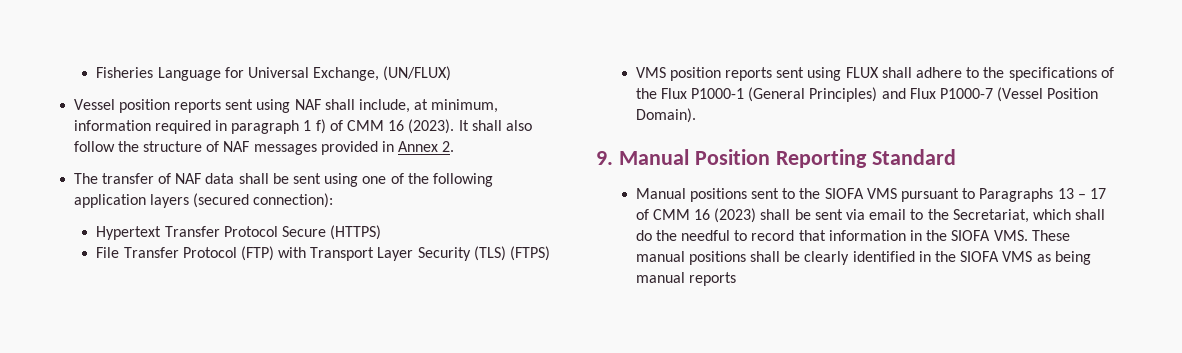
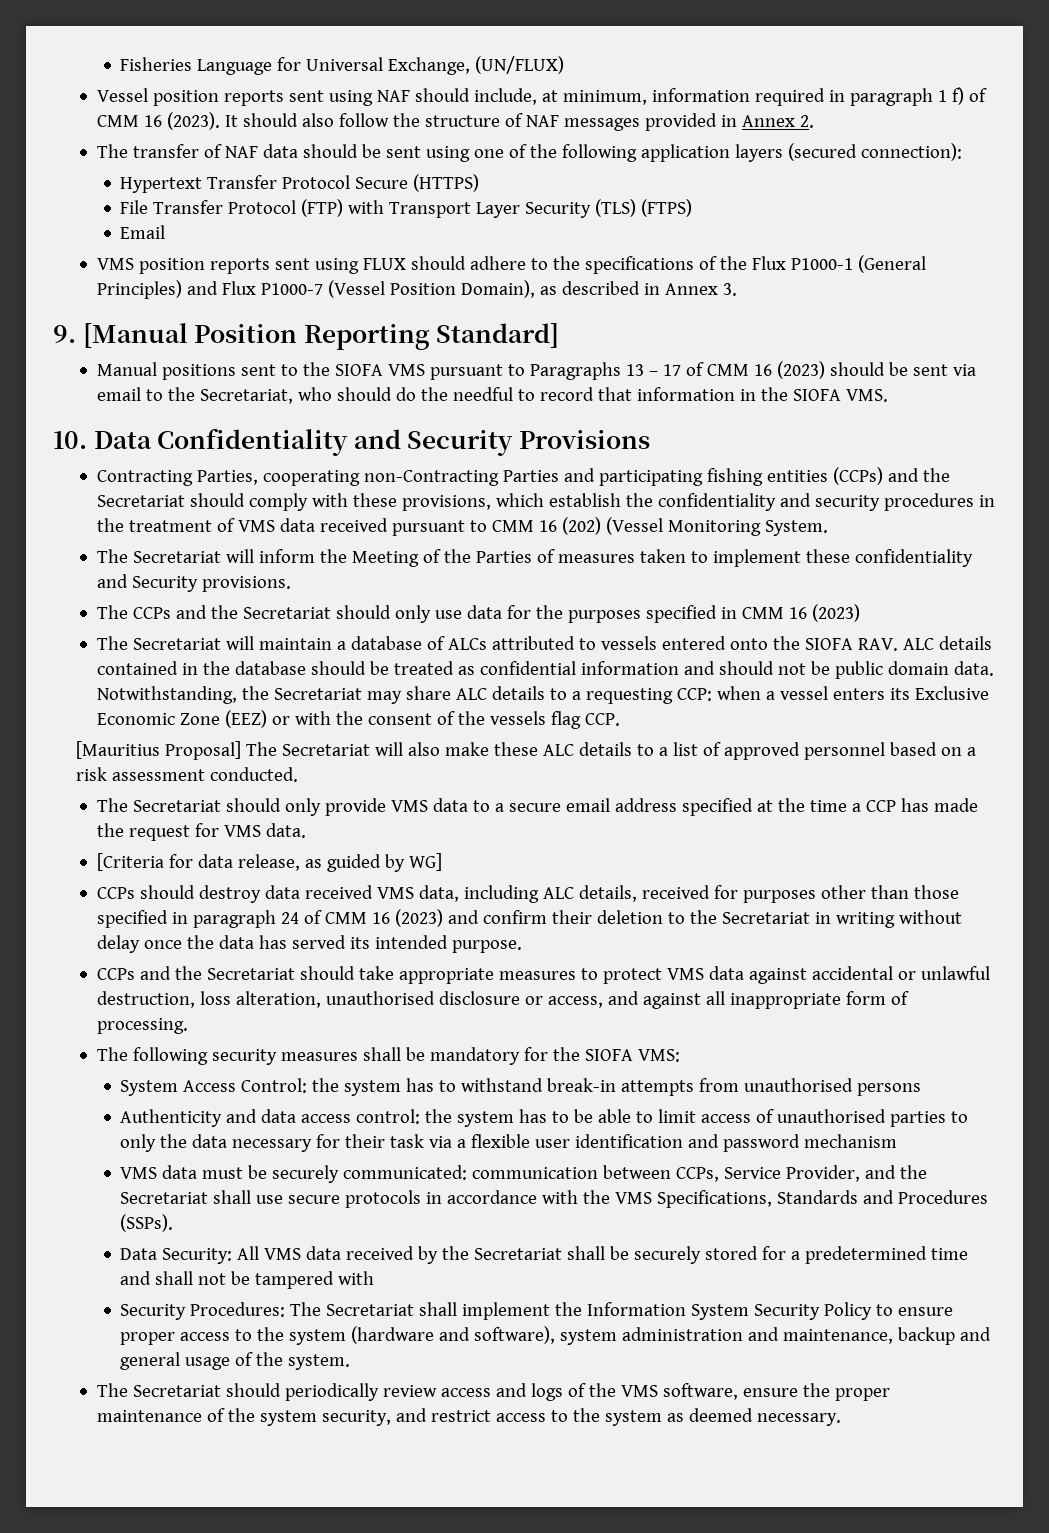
[324,99,355,110] shall -> [414,88,470,102] should
[471,120,502,131] shall -> [242,113,298,127] should
[238,173,269,184] shall -> [302,144,358,158] should
(551, 253) none -> [120,225,166,239] // Email
[881,67,912,78] shall -> [410,256,466,270] should
[635,108,696,123] Domain). -> [460,280,737,298] Domain), as described in Annex 3.
[618,149,689,165] Manual -> [82,323,188,348] [Manual
[871,149,956,165] Standard -> [436,323,560,348] Standard]
[760,209,791,220] shall -> [829,362,885,376] should
[1032,209,1106,220] which shall -> [297,387,392,401] who should
[1031,230,1070,241] [635,251,1091,265] [635,272,736,286] These manual positions shall be clearly identified in the SIOFA VMS as being manual reports -> [53,428,651,456] [96,467,950,486] [96,493,995,511] [96,517,828,536] [96,549,973,567] [96,574,291,592] [96,604,860,623] [96,636,992,651] [96,661,994,679] [96,686,989,704] [96,710,620,729] [76,741,977,760] [76,767,299,782] [96,798,978,816] [96,823,306,841] [96,853,442,872] [96,885,959,903] [96,909,962,928] [96,935,522,953] [96,966,990,984] [96,991,909,1009] [96,1018,188,1034] [96,1047,680,1065] [120,1078,922,1096] [120,1109,969,1127] [120,1134,898,1152] [120,1165,928,1183] [120,1190,989,1208] [120,1214,174,1232] [120,1246,969,1264] [120,1271,375,1289] [120,1302,954,1320] [120,1326,992,1345] [120,1352,351,1370] [96,1383,890,1401] [96,1408,841,1426] // 10. Data Confidentiality and Security Provisions // Contracting Parties, cooperating non-Contracting Parties and participating fishing entities (CCPs) and the Secretariat should comply with these provisions, which establish the confidentiality and security procedures in the treatment of VMS data received pursuant to CMM 16 (202) (Vessel Monitoring System. // The Secretariat will inform the Meeting of the Parties of measures taken to implement these confidentiality and Security provisions. // The CCPs and the Secretariat should only use data for the purposes specified in CMM 16 (2023) // The Secretariat will maintain a database of ALCs attributed to vessels entered onto the SIOFA RAV. ALC details contained in the database should be treated as confidential information and should not be public domain data. Notwithstanding, the Secretariat may share ALC details to a requesting CCP: when a vessel enters its Exclusive Economic Zone (EEZ) or with the consent of the vessels flag CCP. // [Mauritius Proposal] The Secretariat will also make these ALC details to a list of approved personnel based on a risk assessment conducted. // The Secretariat should only provide VMS data to a secure email address specified at the time a CCP has made the request for VMS data. // [Criteria for data release, as guided by WG] // CCPs should destroy data received VMS data, including ALC details, received for purposes other than those specified in paragraph 24 of CMM 16 (2023) and confirm their deletion to the Secretariat in writing without delay once the data has served its intended purpose. // CCPs and the Secretariat should take appropriate measures to protect VMS data against accidental or unlawful destruction, loss alteration, unauthorised disclosure or access, and against all inappropriate form of processing. // The following security measures shall be mandatory for the SIOFA VMS: // System Access Control: the system has to withstand break-in attempts from unauthorised persons // Authenticity and data access control: the system has to be able to limit access of unauthorised parties to only the data necessary for their task via a flexible user identification and password mechanism // VMS data must be securely communicated: communication between CCPs, Service Provider, and the Secretariat shall use secure protocols in accordance with the VMS Specifications, Standards and Procedures (SSPs). // Data Security: All VMS data received by the Secretariat shall be securely stored for a predetermined time and shall not be tampered with // Security Procedures: The Secretariat shall implement the Information System Security Policy to ensure proper access to the system (hardware and software), system administration and maintenance, backup and general usage of the system. // The Secretariat should periodically review access and logs of the VMS software, ensure the proper maintenance of the system security, and restrict access to the system as deemed necessary.

